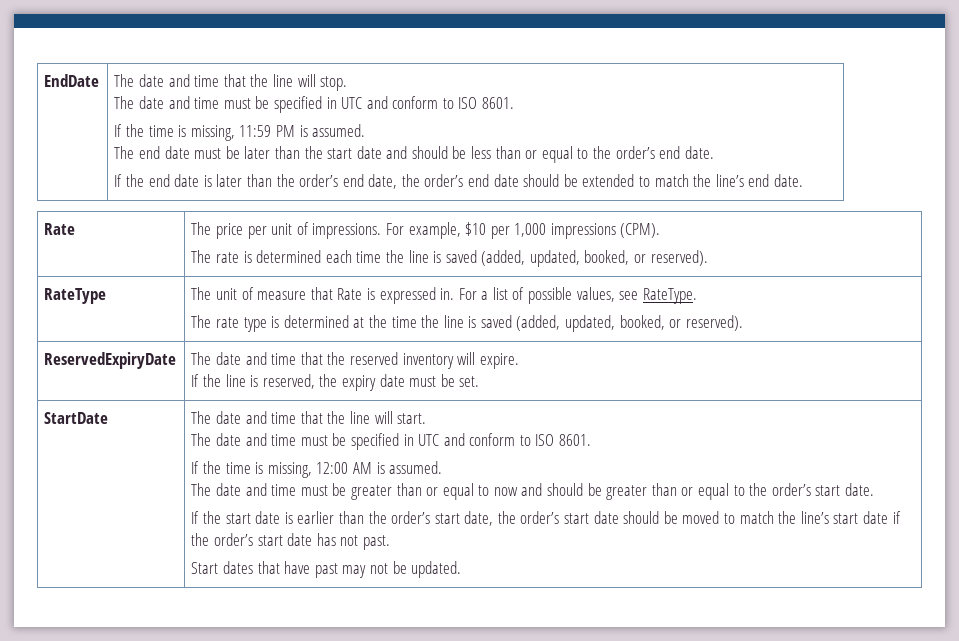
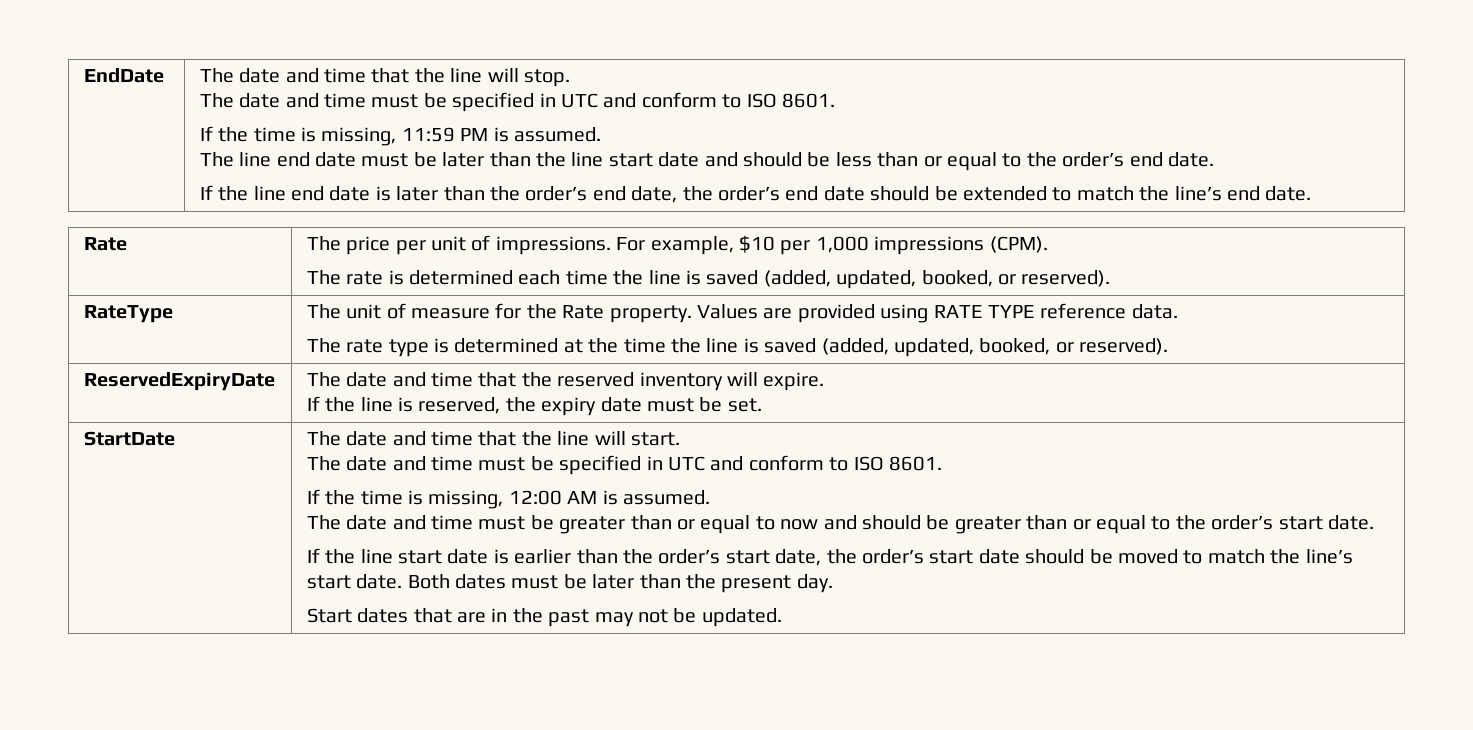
(135, 152) none -> [239,152,272,167] line
(323, 152) none -> [571,152,604,167] line
(144, 180) none -> [253,186,286,201] line
[310,287,697,304] that Rate is expressed in. For a list of possible values, see RateType. -> [495,303,1178,323] for the Rate property. Values are provided using RATE TYPE reference data.
(221, 517) none -> [360,549,393,564] line
[862,511,901,524] [191,533,390,550] date if the order’s start date has not past. -> [356,574,833,593] date. Both dates must be later than the present day.
[284,561,311,574] have -> [456,608,543,623] are in the

